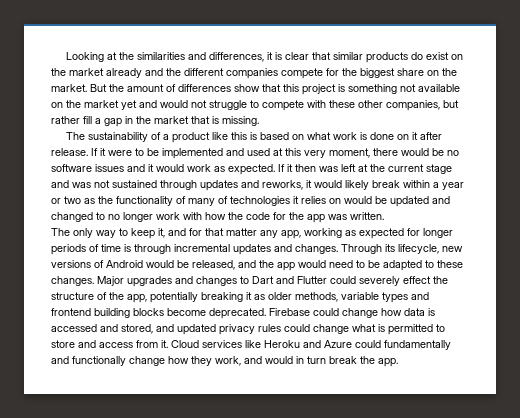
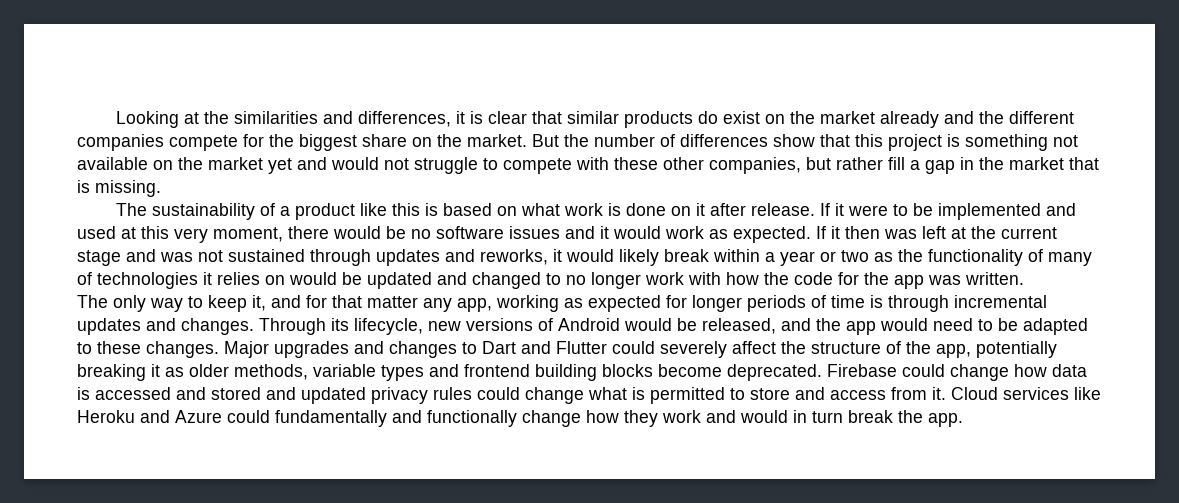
[127,84,164,92] amount -> [594,134,655,147] number
[403,276,431,284] effect -> [732,341,776,354] affect
[121,324,153,334] stored, -> [211,387,261,400] stored
[215,356,241,366] work, -> [662,410,701,423] work

